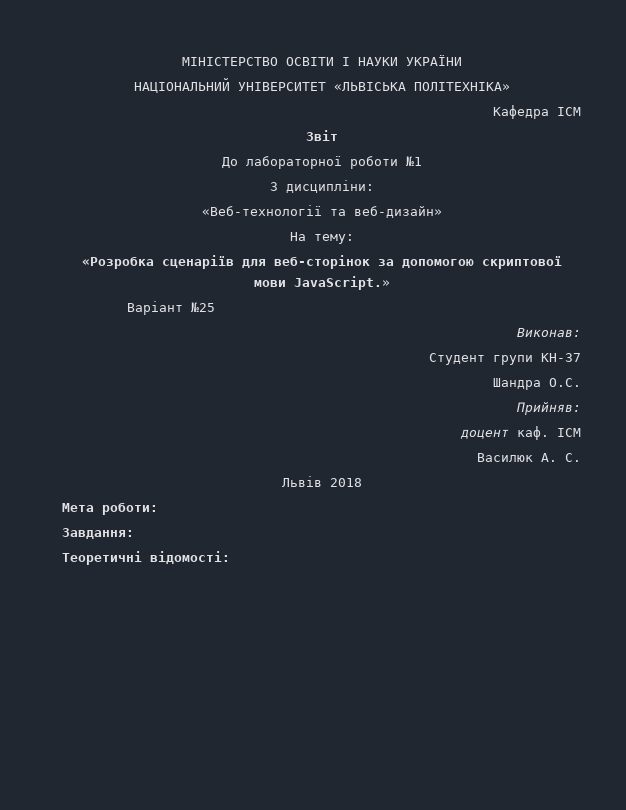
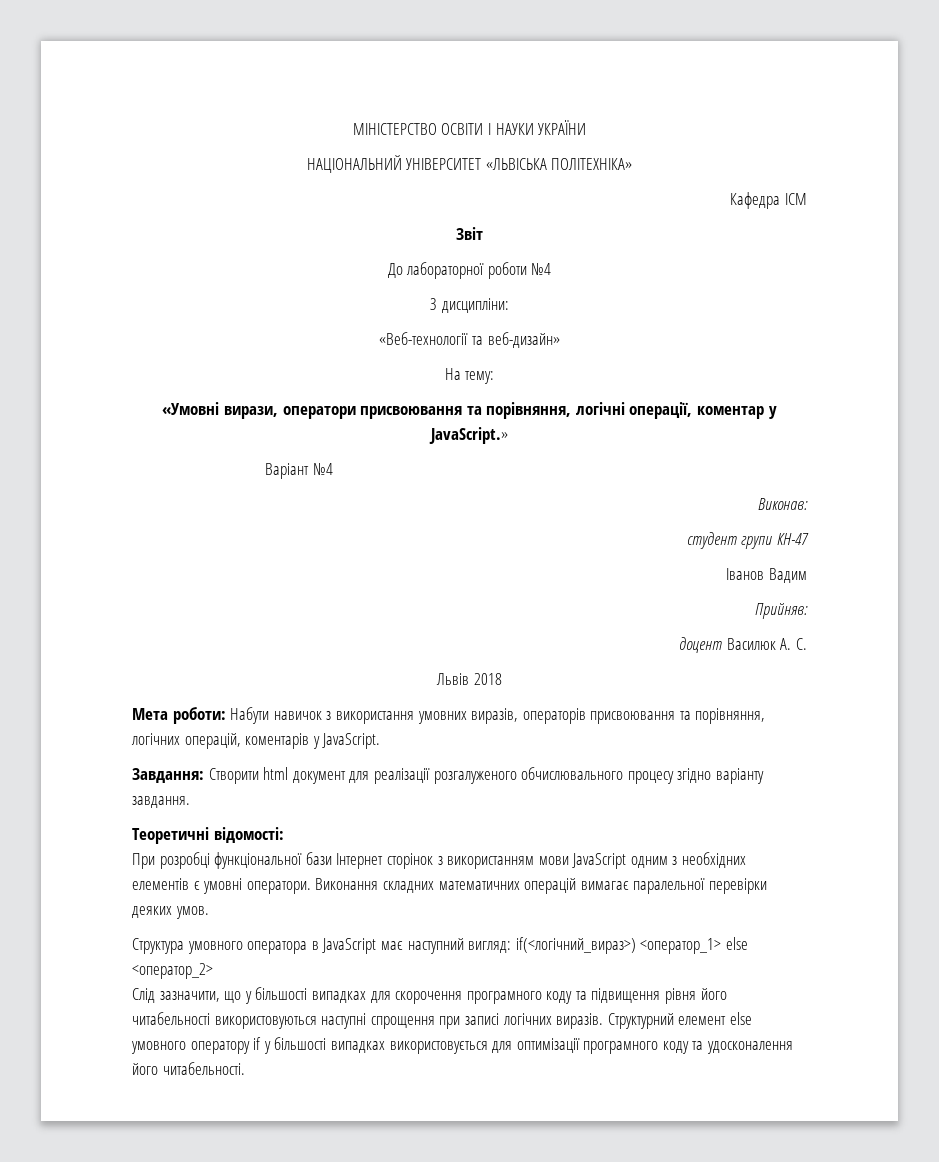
[405,156,422,166] №1 -> [531,263,552,275] №4
[81,255,562,269] [253,280,286,287] «Розробка сценаріїв для веб-сторінок за допомогою скриптової мови -> [162,402,777,419] «Умовні вирази, оператори присвоювання та порівняння, логічні операції, коментар у
[190,302,215,312] №25 -> [312,463,333,475] №4
[429,353,581,365] [493,378,581,390] Студент групи КН-37 // Шандра О.С. -> [686,532,809,549] [726,568,807,583] студент групи КН-47 // Іванов Вадим
[517,426,581,440] каф. ІСМ // -> (723, 645) none
[62,528,134,539] [62,551,230,565] // Завдання: // Теоретичні відомості: -> [230,707,766,724] [131,733,381,749] [132,767,764,784] [132,796,190,808] [132,827,284,844] [132,852,747,869] [132,878,767,894] [132,906,209,919] [132,937,748,954] [132,963,213,979] [132,987,727,1004] [132,1012,752,1029] [131,1037,794,1054] [132,1062,245,1075] Набути навичок з використання умовних виразів, операторів присвоювання та порівняння, логічних операцій, коментарів у JavaScript. // Завдання: Створити html документ для реалізації розгалуженого обчислювального процесу згідно варіанту завдання. // Теоретичні відомості: // При розробці функціональної бази Інтернет сторінок з використанням мови JavaScript одним з необхідних елементів є умовні оператори. Виконання складних математичних операцій вимагає паралельної перевірки деяких умов. // Структура умовного оператора в JavaScript має наступний вигляд: if(<логічний_вираз>) <оператор_1> else <оператор_2> // Слід зазначити, що у більшості випадках для скорочення програмного коду та підвищення рівня його читабельності використовуються наступні спрощення при записі логічних виразів. Структурний елемент else умовного оператору if у більшості випадках використовується для оптимізації програмного коду та удосконалення його читабельності.

